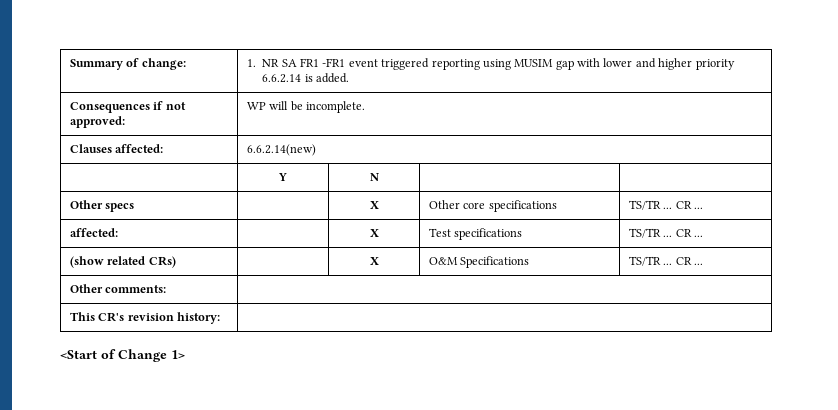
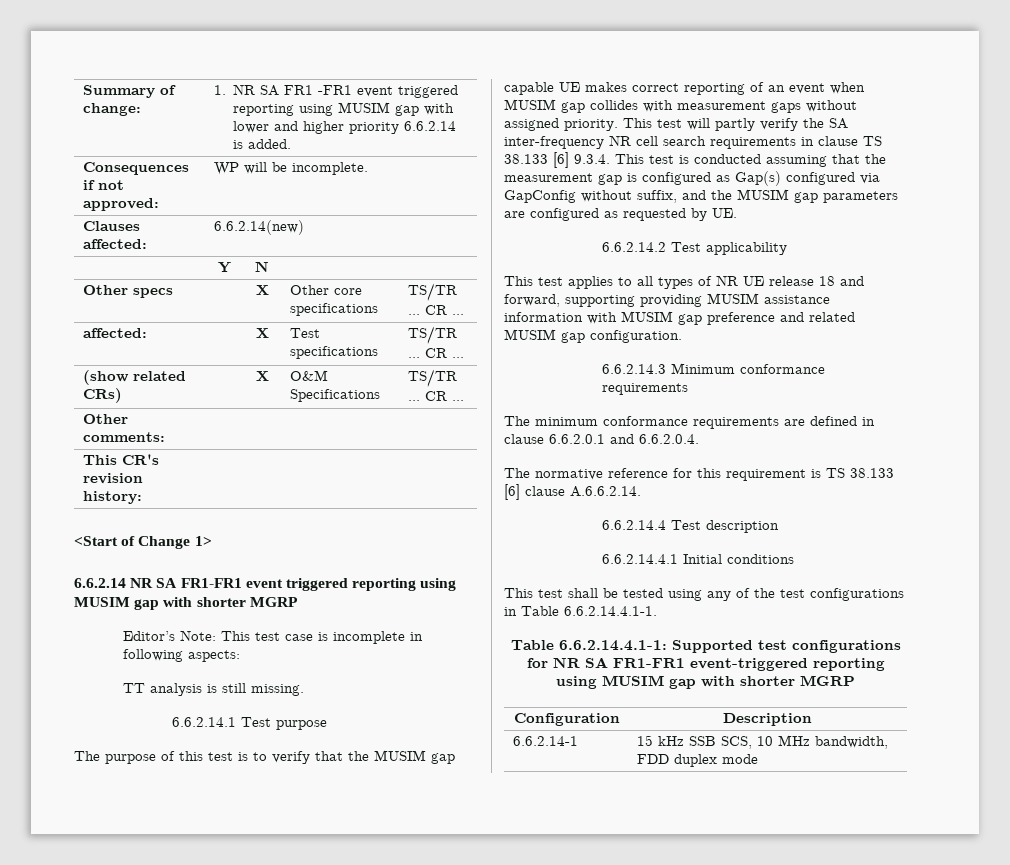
(185, 354) none -> [74,578,457,591] [74,597,298,610] [123,630,424,644] [123,649,241,662] [123,683,305,696] [172,717,328,730] [74,750,455,764] [504,82,865,95] [504,99,857,113] [504,118,848,131] [504,135,882,149] [504,152,886,168] [504,171,880,186] [504,189,898,203] [504,208,737,221] [602,242,788,255] [504,275,864,289] [504,293,830,307] [504,311,855,325] [504,329,682,343] [602,363,826,374] [602,383,689,395] [504,416,875,429] [504,434,699,444] [504,468,894,481] [504,484,641,500] [602,520,780,533] [602,554,795,564] [504,588,904,601] [504,606,657,616] [510,640,901,653] [526,657,885,671] [556,675,855,689] [513,713,620,726] [723,713,812,726] [512,736,578,746] [636,735,888,749] [636,754,758,767] // 6.6.2.14 NR SA FR1-FR1 event triggered reporting using MUSIM gap with shorter MGRP // Editor’s Note: This test case is incomplete in following aspects: // TT analysis is still missing. // 6.6.2.14.1 Test purpose // The purpose of this test is to verify that the MUSIM gap capable UE makes correct reporting of an event when MUSIM gap collides with measurement gaps without assigned priority. This test will partly verify the SA inter-frequency NR cell search requirements in clause TS 38.133 [6] 9.3.4. This test is conducted assuming that the measurement gap is configured as Gap(s) configured via GapConfig without suffix, and the MUSIM gap parameters are configured as requested by UE. // 6.6.2.14.2 Test applicability // This test applies to all types of NR UE release 18 and forward, supporting providing MUSIM assistance information with MUSIM gap preference and related MUSIM gap configuration. // 6.6.2.14.3 Minimum conformance requirements // The minimum conformance requirements are defined in clause 6.6.2.0.1 and 6.6.2.0.4. // The normative reference for this requirement is TS 38.133 [6] clause A.6.6.2.14. // 6.6.2.14.4 Test description // 6.6.2.14.4.1 Initial conditions // This test shall be tested using any of the test configurations in Table 6.6.2.14.4.1-1. // Table 6.6.2.14.4.1-1: Supported test configurations for NR SA FR1-FR1 event-triggered reporting using MUSIM gap with shorter MGRP // Configuration | Description // 6.6.2.14-1 | 15 kHz SSB SCS, 10 MHz bandwidth, FDD duplex mode

